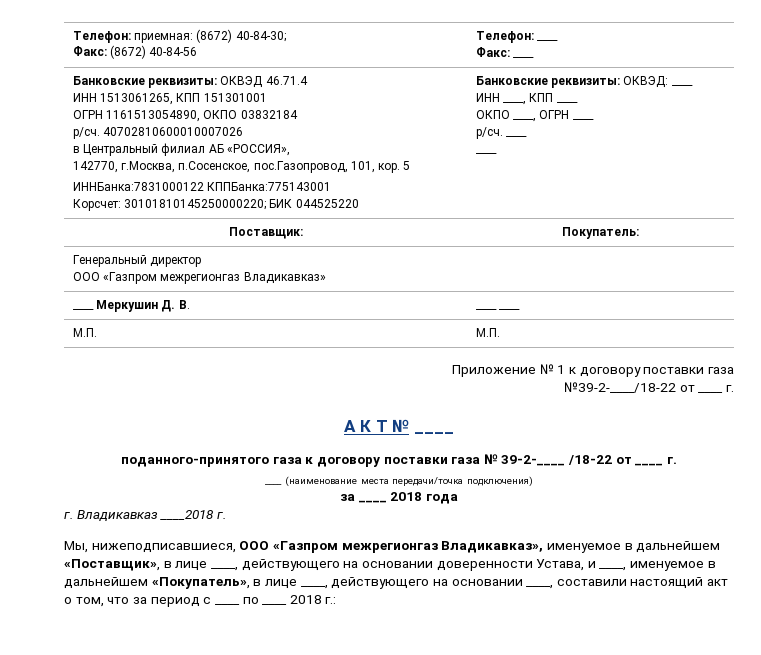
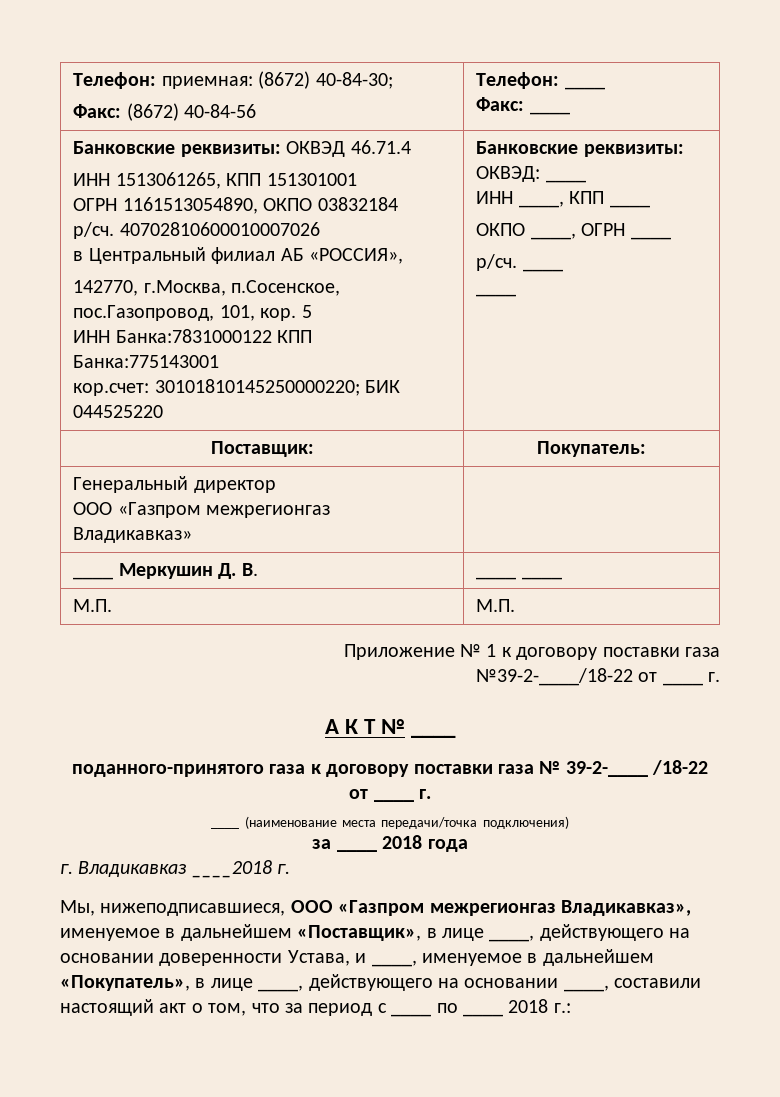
[72,182,332,191] [72,199,121,211] ИННБанка:7831000122 КППБанка:775143001 // Корсчет: -> [73,329,313,343] [73,355,220,368] [73,383,150,396] ИНН Банка:7831000122 КПП Банка:775143001 // кор.счет:

